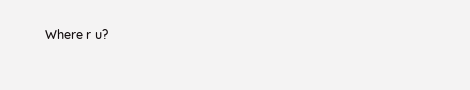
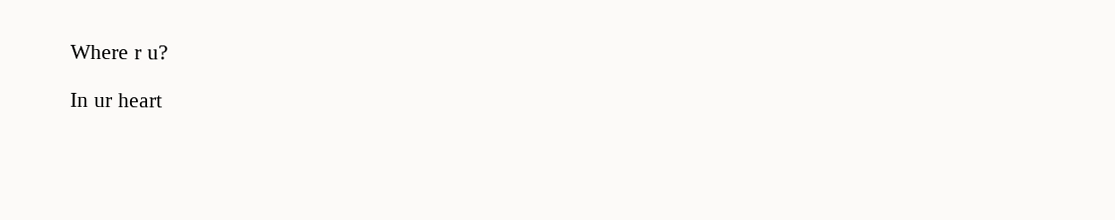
(108, 34) none -> [70,92,163,108] // In ur heart

